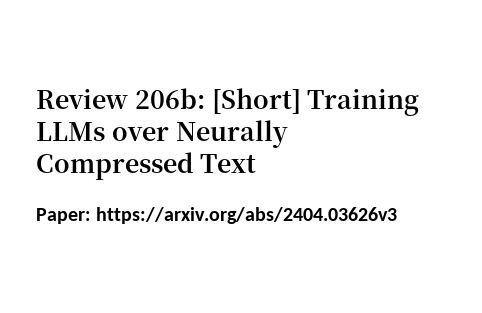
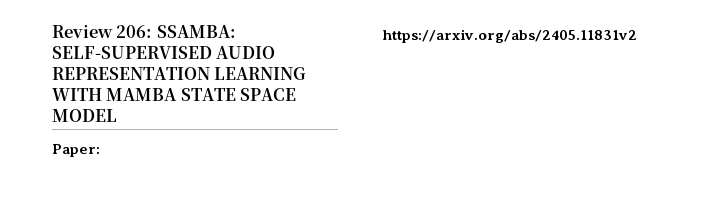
[134,88,420,116] [36,120,288,148] [36,152,256,180] 206b: [Short] Training LLMs over Neurally Compressed Text -> [116,25,236,38] [52,46,276,59] [52,67,307,80] [52,88,297,101] [52,109,117,122] 206: SSAMBA: SELF-SUPERVISED AUDIO REPRESENTATION LEARNING WITH MAMBA STATE SPACE MODEL
[96,207,398,224] https://arxiv.org/abs/2404.03626v3 -> [382,29,637,43] https://arxiv.org/abs/2405.11831v2

